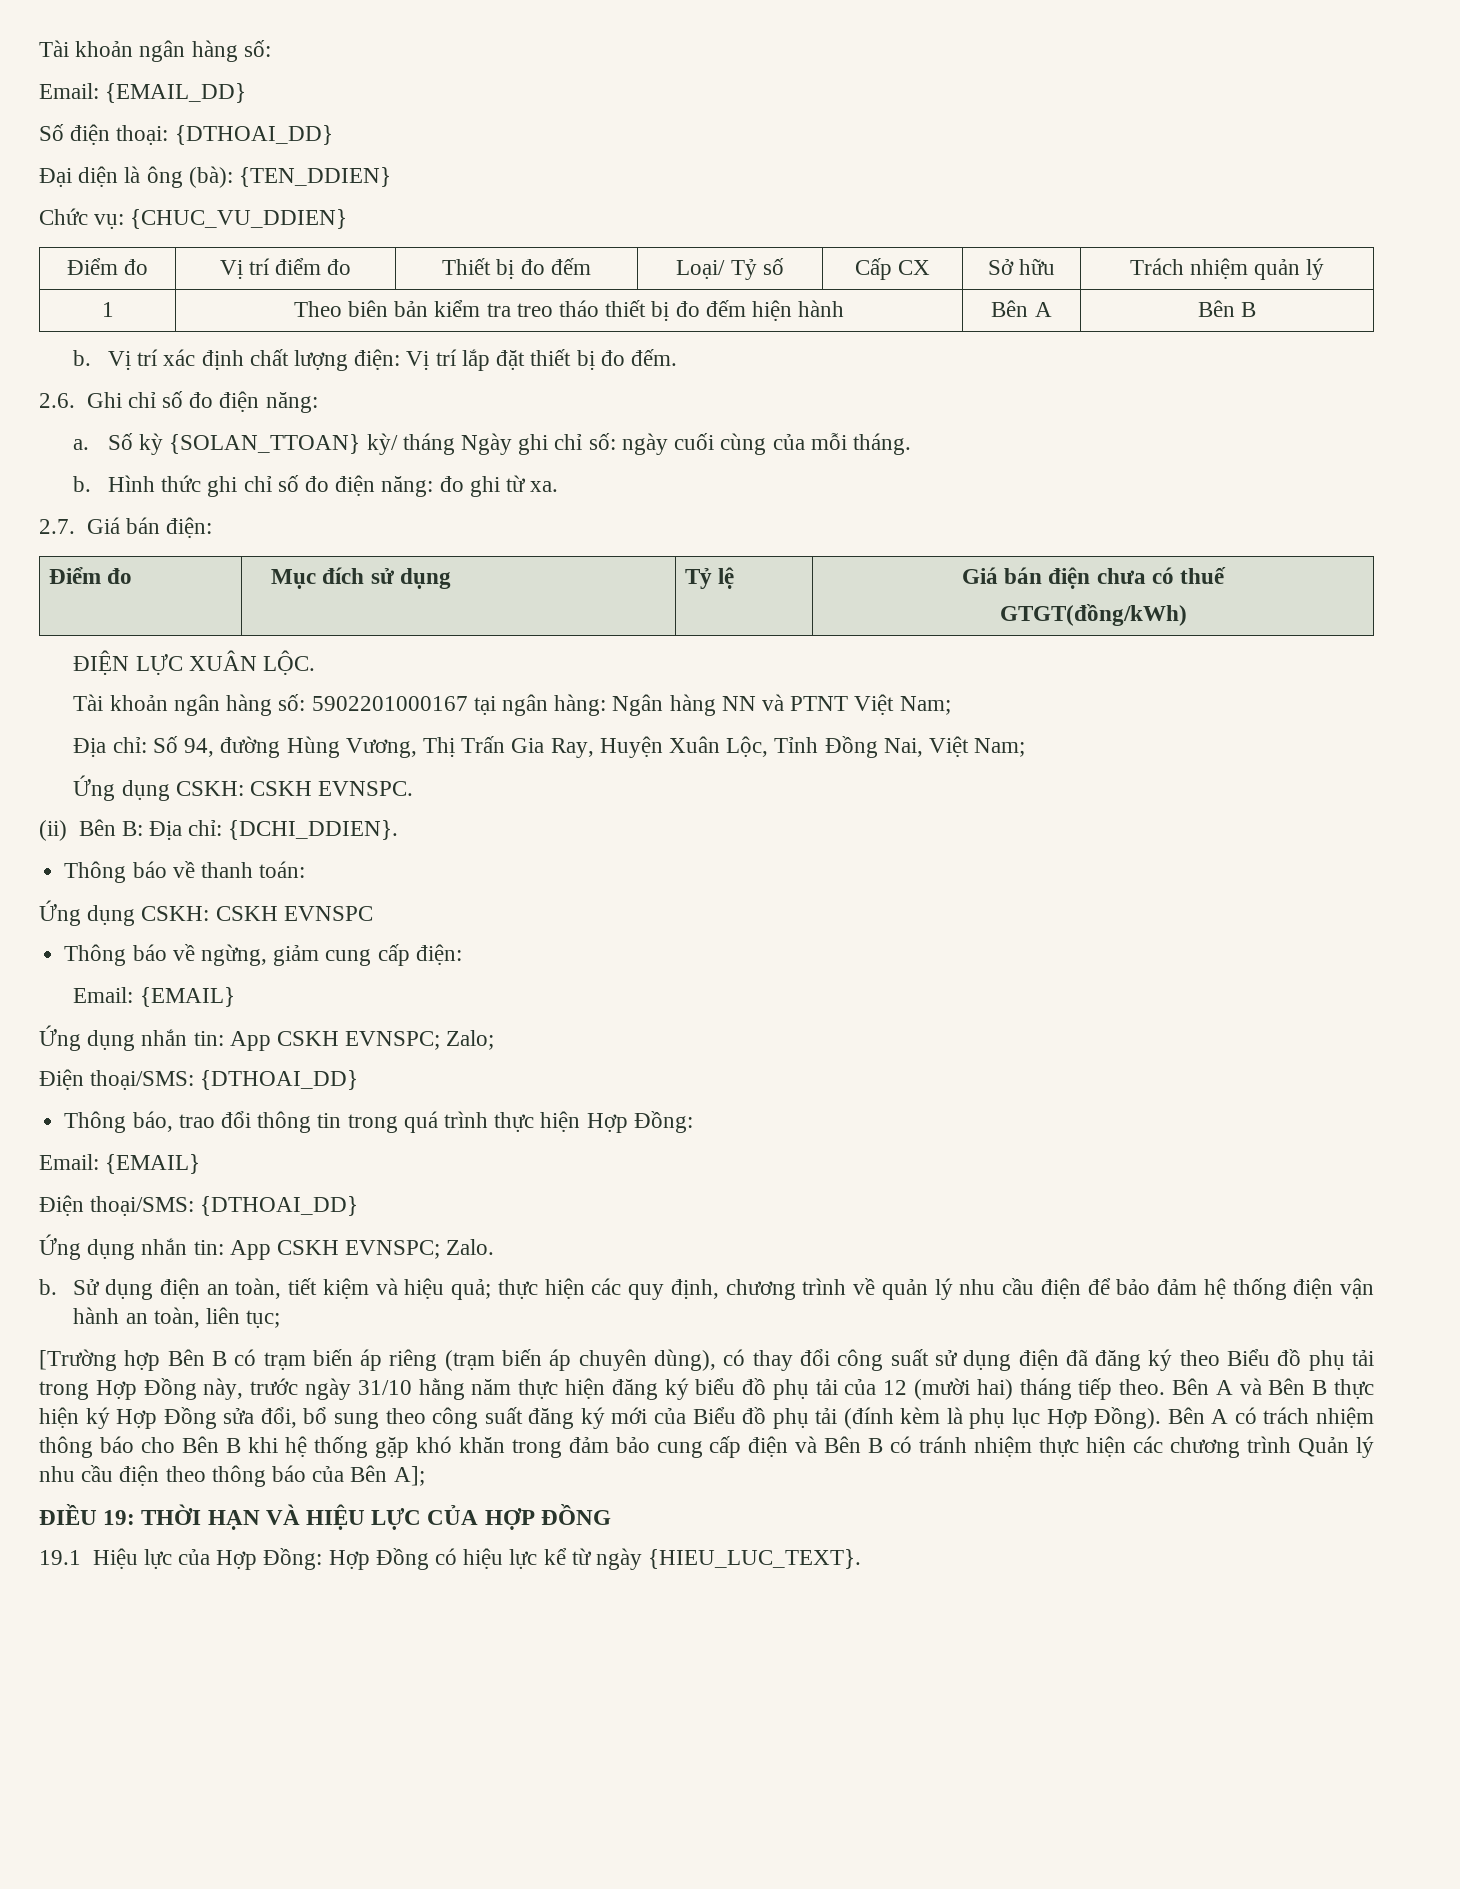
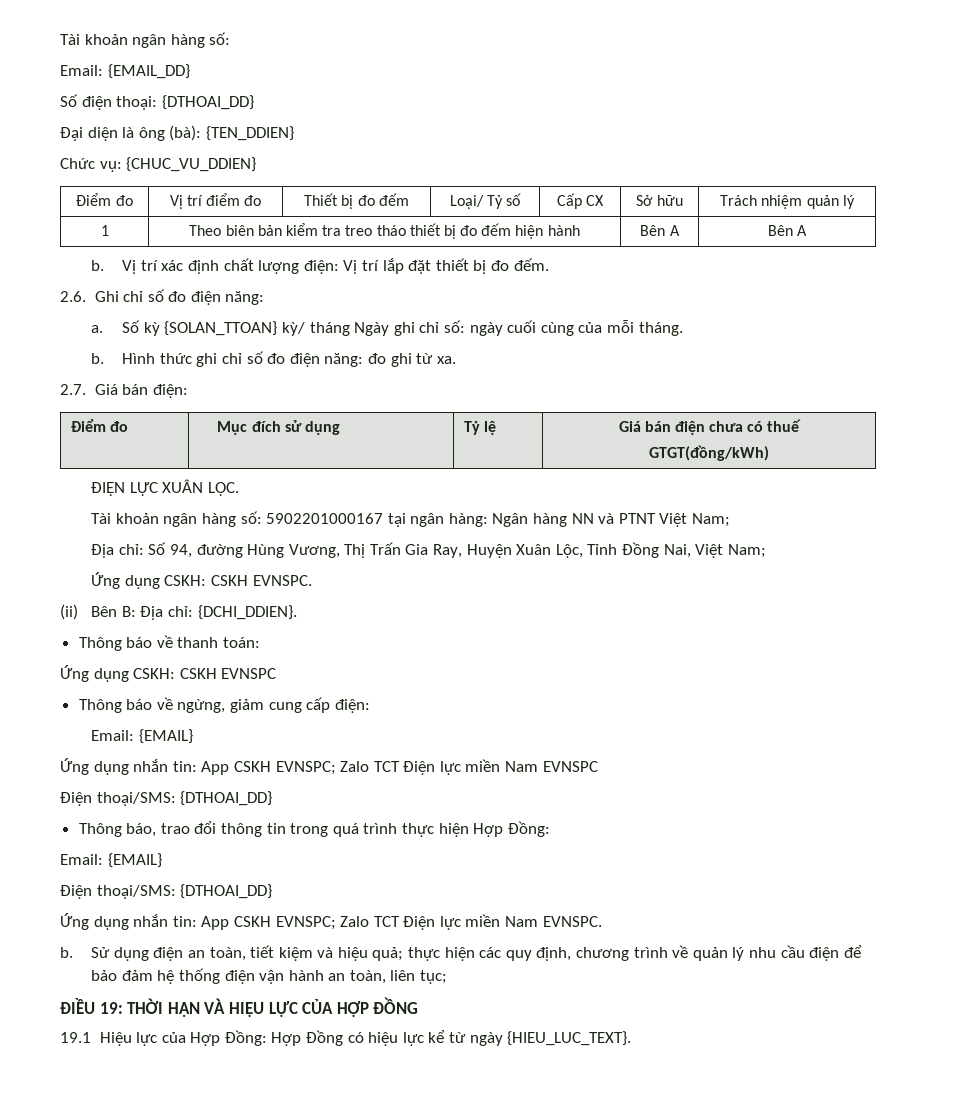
[1241,302,1257,317] B -> [797,225,808,236] A
[446,1030,495,1050] Zalo; -> [340,759,598,775] Zalo TCT Điện lực miền Nam EVNSPC
[446,1239,495,1255] Zalo. -> [340,914,602,930] Zalo TCT Điện lực miền Nam EVNSPC.
[39,1349,1375,1371] [39,1378,1374,1400] [39,1407,1375,1429] [39,1436,1374,1458] [39,1465,425,1487] // [Trường hợp Bên B có trạm biến áp riêng (trạm biến áp chuyên dùng), có thay đổi công suất sử dụng điện đã đăng ký theo Biểu đồ phụ tải trong Hợp Đồng này, trước ngày 31/10 hằng năm thực hiện đăng ký biểu đồ phụ tải của 12 (mười hai) tháng tiếp theo. Bên A và Bên B thực hiện ký Hợp Đồng sửa đổi, bổ sung theo công suất đăng ký mới của Biểu đồ phụ tải (đính kèm là phụ lục Hợp Đồng). Bên A có trách nhiệm thông báo cho Bên B khi hệ thống gặp khó khăn trong đảm bảo cung cấp điện và Bên B có tránh nhiệm thực hiện các chương trình Quản lý nhu cầu điện theo thông báo của Bên A]; -> (448, 977) none

